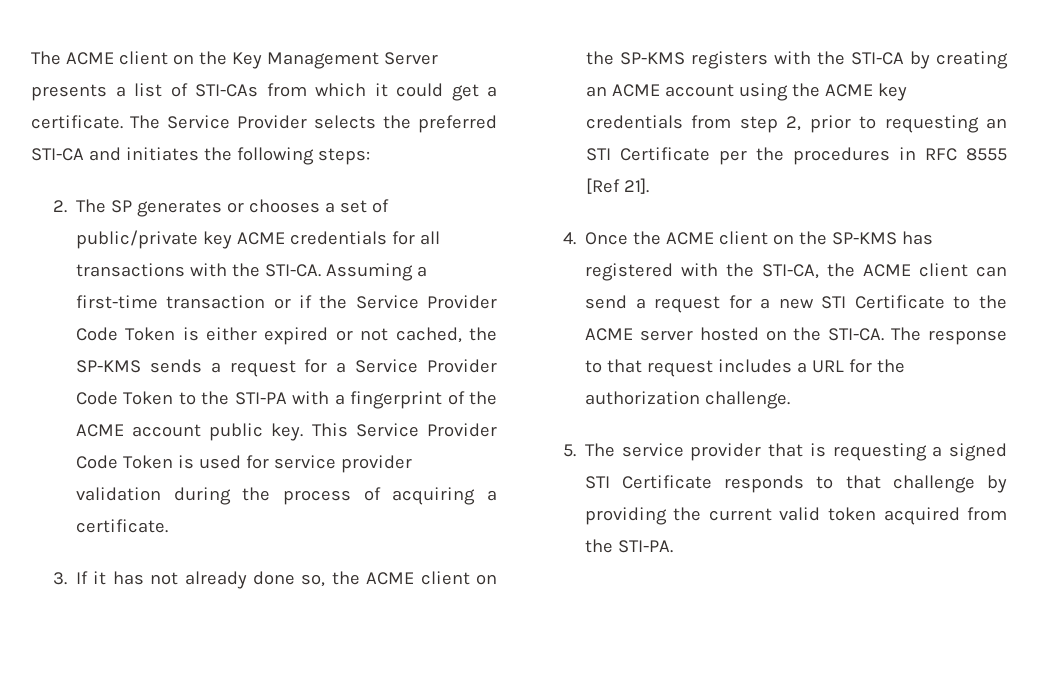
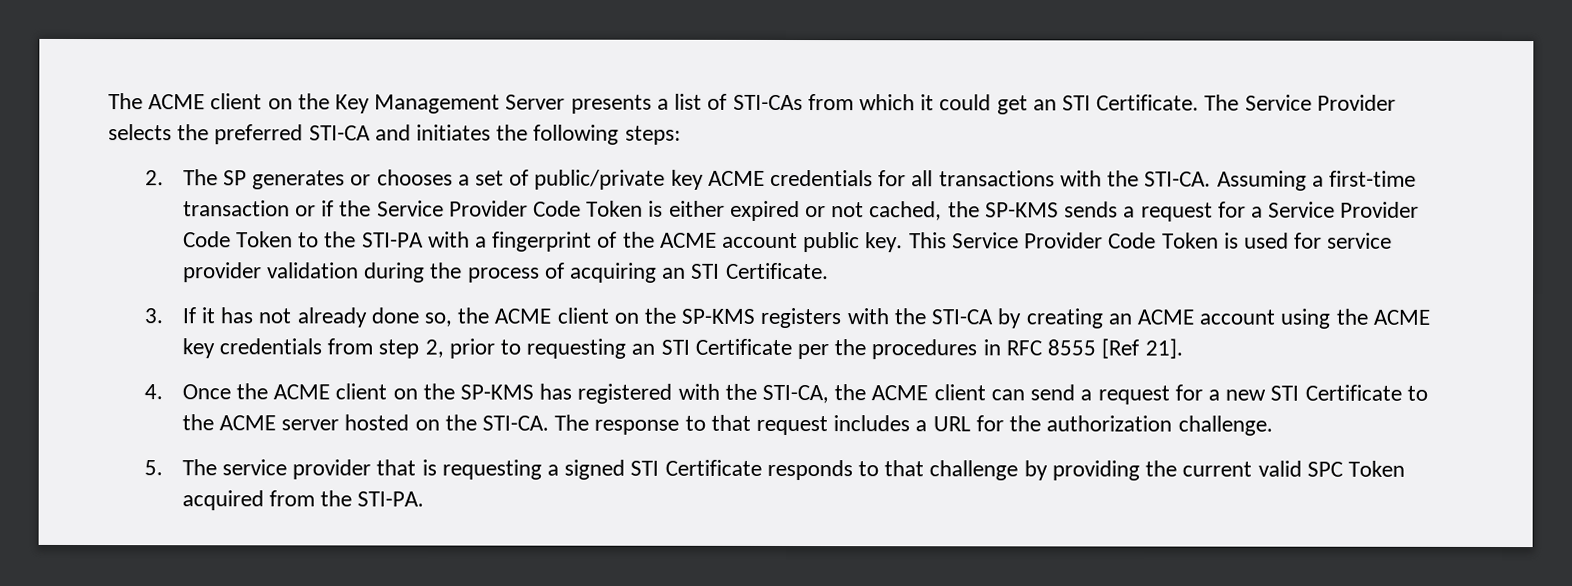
[487,86,497,97] [31,115,123,129] a certificate. -> [1032,94,1200,111] an STI Certificate.
[487,490,497,501] [75,519,168,533] a certificate. -> [662,262,829,280] an STI Certificate.
[827,507,876,521] token -> [1306,460,1405,477] SPC Token

